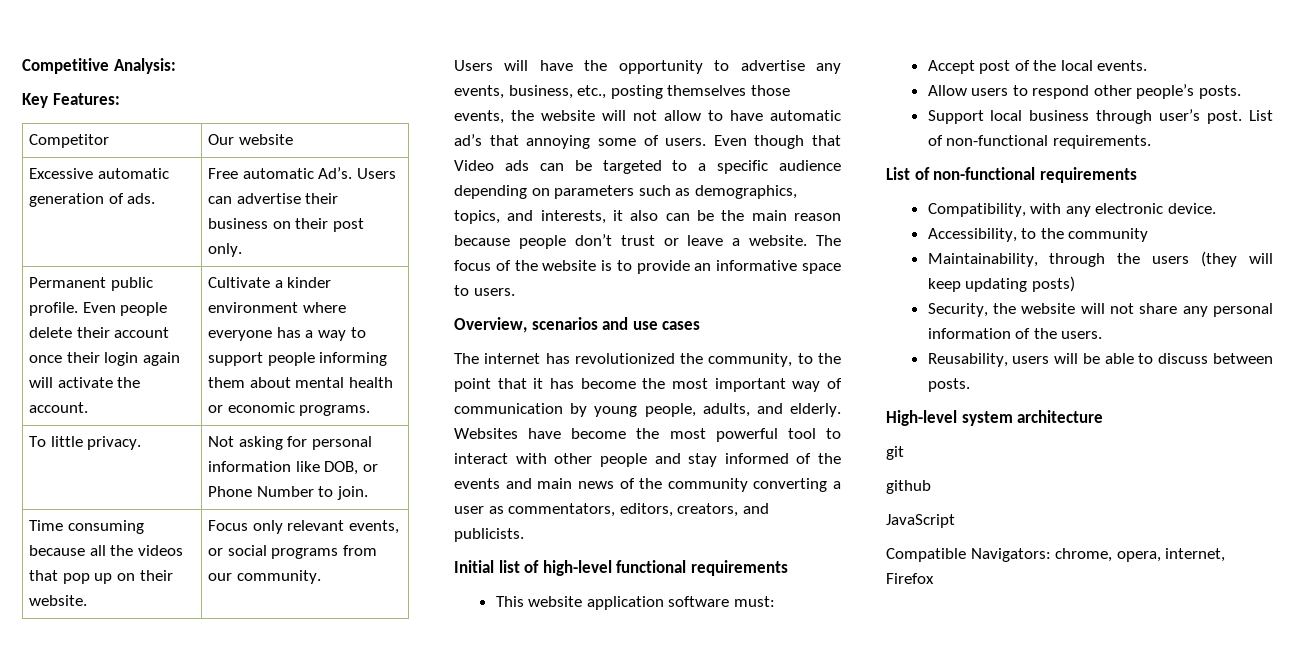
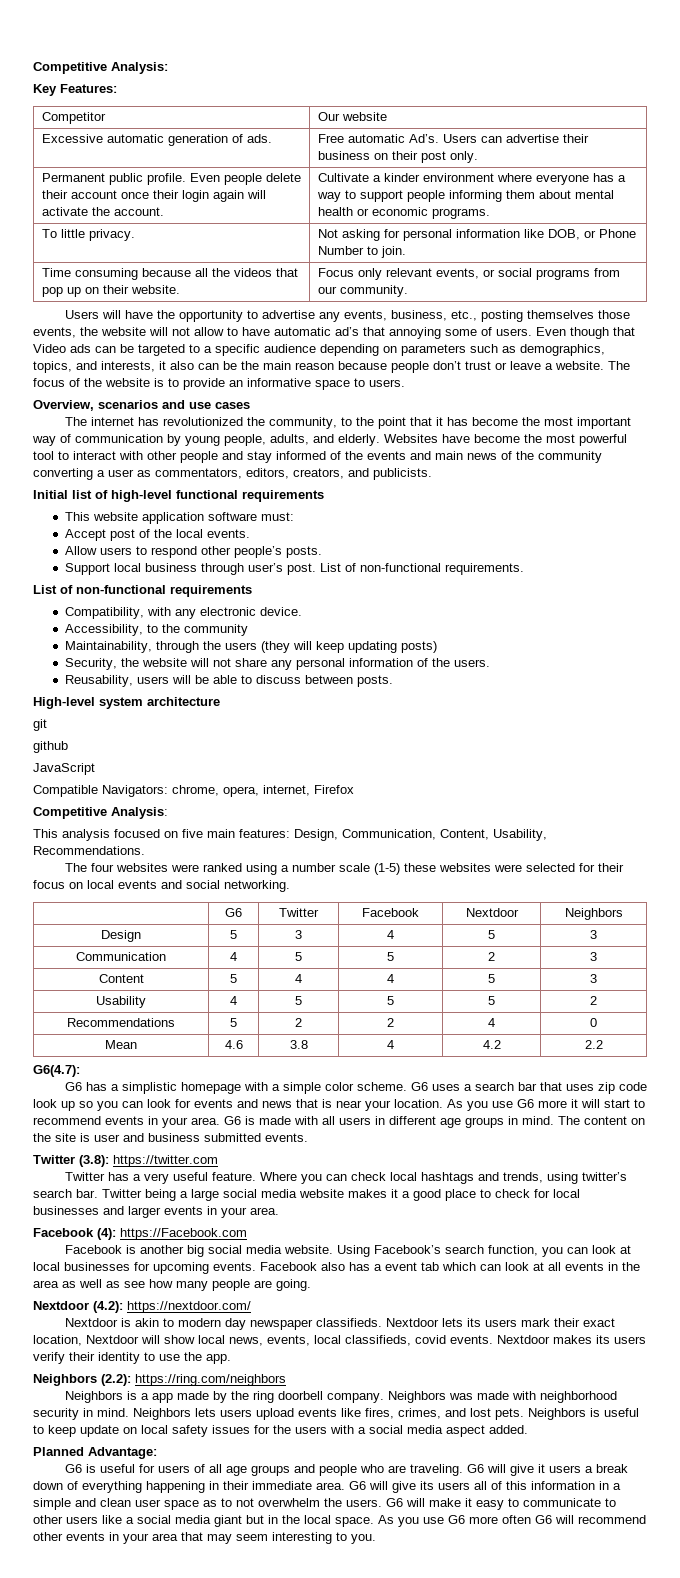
(934, 578) none -> [33,807,168,819] [33,829,547,841] [33,846,145,855] [64,863,624,875] [33,880,290,892] [225,908,242,917] [279,908,319,917] [362,908,419,917] [465,908,519,917] [564,908,623,920] [101,930,141,942] [230,930,237,939] [295,930,302,939] [387,930,394,939] [488,930,495,939] [590,930,597,939] [76,952,166,961] [230,952,237,961] [295,952,302,961] [387,952,394,961] [488,952,495,961] [590,952,597,961] [98,974,144,983] [230,974,237,983] [295,974,302,983] [387,974,394,983] [488,974,495,983] [590,974,597,983] [96,996,146,1008] [230,996,237,1005] [295,996,302,1005] [387,996,394,1005] [488,996,495,1005] [590,996,597,1005] [67,1018,175,1027] [230,1018,237,1027] [295,1018,302,1027] [387,1018,394,1027] [488,1018,495,1027] [590,1018,597,1027] [105,1040,137,1049] [224,1040,243,1049] [289,1040,308,1049] [387,1040,394,1049] [482,1040,501,1049] [584,1040,603,1049] [33,1065,80,1077] [64,1082,647,1094] [33,1099,645,1111] [33,1116,645,1128] [33,1133,308,1142] [33,1155,218,1167] [64,1172,627,1184] [33,1189,580,1201] [33,1206,279,1218] [33,1228,247,1240] [64,1245,631,1257] [33,1262,640,1274] [33,1279,311,1291] [33,1301,251,1313] [64,1318,615,1330] [33,1335,646,1346] [33,1352,231,1364] [33,1374,286,1386] [64,1391,617,1403] [33,1408,639,1420] [33,1425,528,1437] [33,1447,157,1459] [64,1464,628,1476] [33,1481,621,1493] [33,1498,616,1510] [33,1515,646,1527] [33,1532,376,1544] // Competitive Analysis: // This analysis focused on five main features: Design, Communication, Content, Usability, Recommendations. // The four websites were ranked using a number scale (1-5) these websites were selected for their focus on local events and social networking. // | G6 | Twitter | Facebook | Nextdoor | Neighbors // Design | 5 | 3 | 4 | 5 | 3 // Communication | 4 | 5 | 5 | 2 | 3 // Content | 5 | 4 | 4 | 5 | 3 // Usability | 4 | 5 | 5 | 5 | 2 // Recommendations | 5 | 2 | 2 | 4 | 0 // Mean | 4.6 | 3.8 | 4 | 4.2 | 2.2 // G6(4.7): // G6 has a simplistic homepage with a simple color scheme. G6 uses a search bar that uses zip code look up so you can look for events and news that is near your location. As you use G6 more it will start to recommend events in your area. G6 is made with all users in different age groups in mind. The content on the site is user and business submitted events. // Twitter (3.8): https://twitter.com // Twitter has a very useful feature. Where you can check local hashtags and trends, using twitter’s search bar. Twitter being a large social media website makes it a good place to check for local businesses and larger events in your area. // Facebook (4): https://Facebook.com // Facebook is another big social media website. Using Facebook’s search function, you can look at local businesses for upcoming events. Facebook also has a event tab which can look at all events in the area as well as see how many people are going. // Nextdoor (4.2): https://nextdoor.com/ // Nextdoor is akin to modern day newspaper classifieds. Nextdoor lets its users mark their exact location, Nextdoor will show local news, events, local classifieds, covid events. Nextdoor makes its users verify their identity to use the app. // Neighbors (2.2): https://ring.com/neighbors // Neighbors is a app made by the ring doorbell company. Neighbors was made with neighborhood security in mind. Neighbors lets users upload events like fires, crimes, and lost pets. Neighbors is useful to keep update on local safety issues for the users with a social media aspect added. // Planned Advantage: // G6 is useful for users of all age groups and people who are traveling. G6 will give it users a break down of everything happening in their immediate area. G6 will give its users all of this information in a simple and clean user space as to not overwhelm the users. G6 will make it easy to communicate to other users like a social media giant but in the local space. As you use G6 more often G6 will recommend other events in your area that may seem interesting to you.

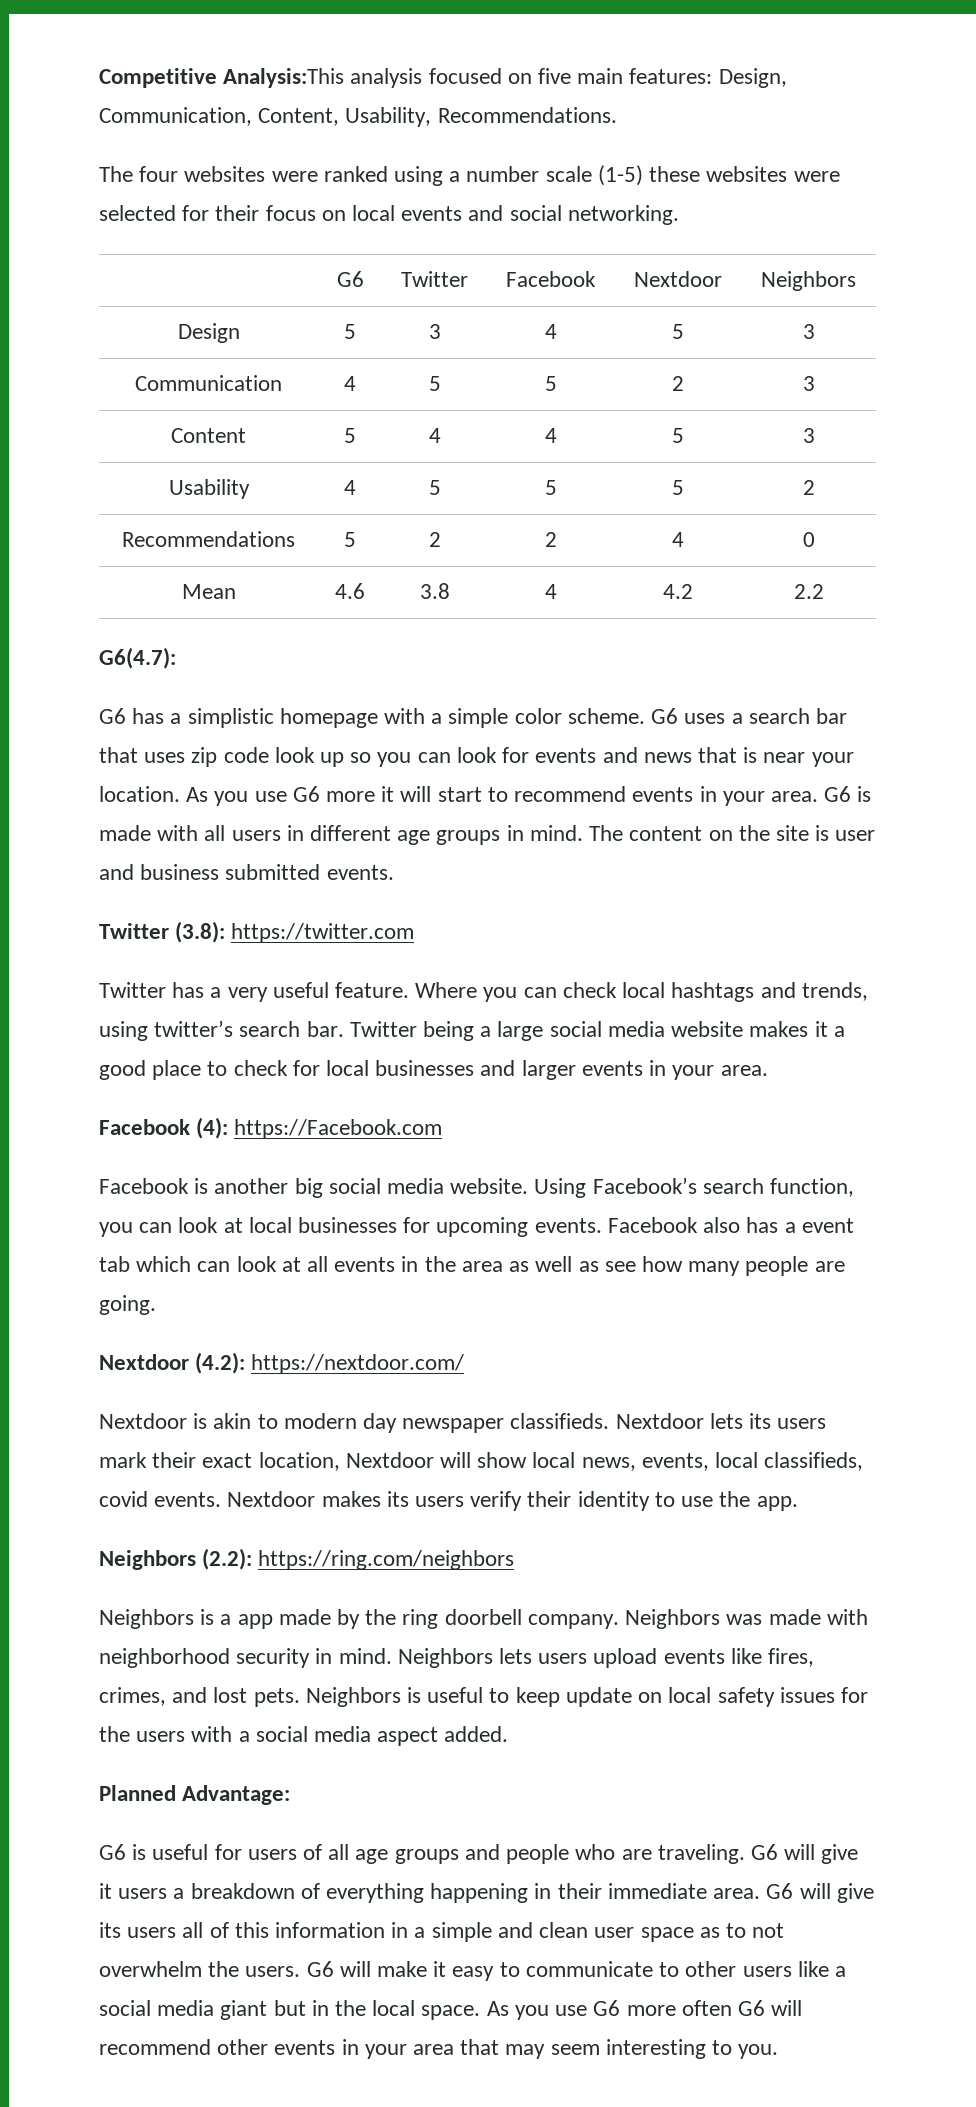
[33,62,168,74] [33,84,117,96] [41,112,106,124] [317,112,387,121] [41,134,272,146] [317,134,589,143] [317,151,478,163] [41,173,301,185] [41,190,266,202] [41,207,164,216] [317,173,626,185] [316,190,614,202] [317,207,490,219] [41,229,135,241] [317,229,636,241] [317,246,406,258] [41,268,298,280] [41,285,180,297] [317,268,620,280] [317,285,408,297] [64,310,630,322] [33,327,635,339] [33,344,605,356] [33,361,630,373] [33,378,405,390] [33,400,250,411] [64,417,631,429] [32,434,627,446] [33,451,602,463] [33,468,432,480] [33,490,324,502] [64,512,294,524] [64,529,250,541] [64,546,322,558] [64,563,524,575] [33,585,252,597] [64,607,302,619] [64,624,248,636] [64,641,437,653] [64,658,490,670] [64,675,393,687] [33,697,220,709] [33,719,47,731] [33,741,68,753] [33,763,95,775] [33,785,354,797] [33,807,168,819] [33,829,58,838] Competitive Analysis: // Key Features: // Competitor | Our website // Excessive automatic generation of ads. | Free automatic Ad’s. Users can advertise their business on their post only. // Permanent public profile. Even people delete their account once their login again will activate the account. | Cultivate a kinder environment where everyone has a way to support people informing them about mental health or economic programs. // To little privacy. | Not asking for personal information like DOB, or Phone Number to join. // Time consuming because all the videos that pop up on their website. | Focus only relevant events, or social programs from our community. // Users will have the opportunity to advertise any events, business, etc., posting themselves those events, the website will not allow to have automatic ad’s that annoying some of users. Even though that Video ads can be targeted to a specific audience depending on parameters such as demographics, topics, and interests, it also can be the main reason because people don’t trust or leave a website. The focus of the website is to provide an informative space to users. // Overview, scenarios and use cases // The internet has revolutionized the community, to the point that it has become the most important way of communication by young people, adults, and elderly. Websites have become the most powerful tool to interact with other people and stay informed of the events and main news of the community converting a user as commentators, editors, creators, and publicists. // Initial list of high-level functional requirements // This website application software must: // Accept post of the local events. // Allow users to respond other people’s posts. // Support local business through user’s post. List of non-functional requirements. // List of non-functional requirements // Compatibility, with any electronic device. // Accessibility, to the community // Maintainability, through the users (they will keep updating posts) // Security, the website will not share any personal information of the users. // Reusability, users will be able to discuss between posts. // High-level system architecture // git // github // JavaScript // Compatible Navigators: chrome, opera, internet, Firefox // Competitive Analysis: // This -> [99,68,345,88] Competitive Analysis:This
[595,1464,628,1473] [33,1481,63,1490] break down -> [190,1883,295,1899] breakdown

